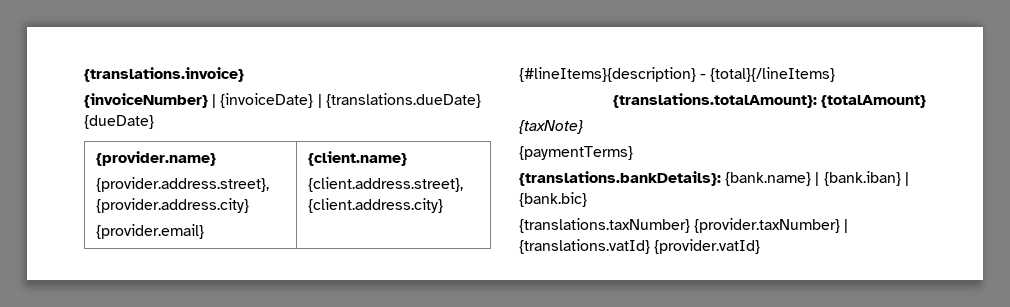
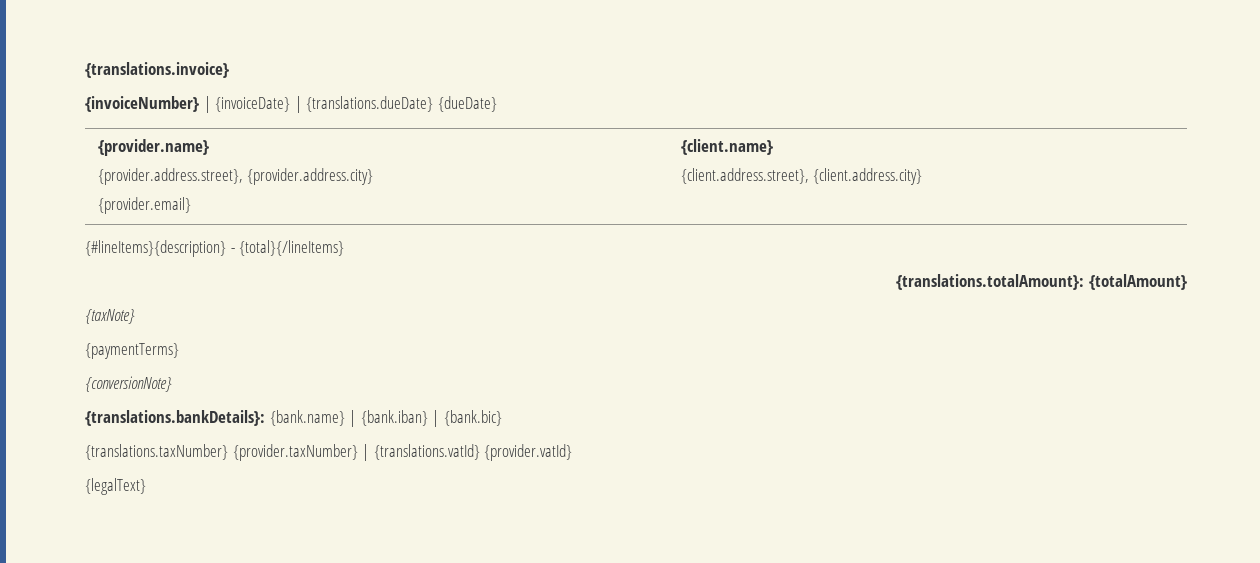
(633, 153) none -> [85,376,172,392] // {conversionNote}
(761, 246) none -> [85,478,146,495] // {legalText}

